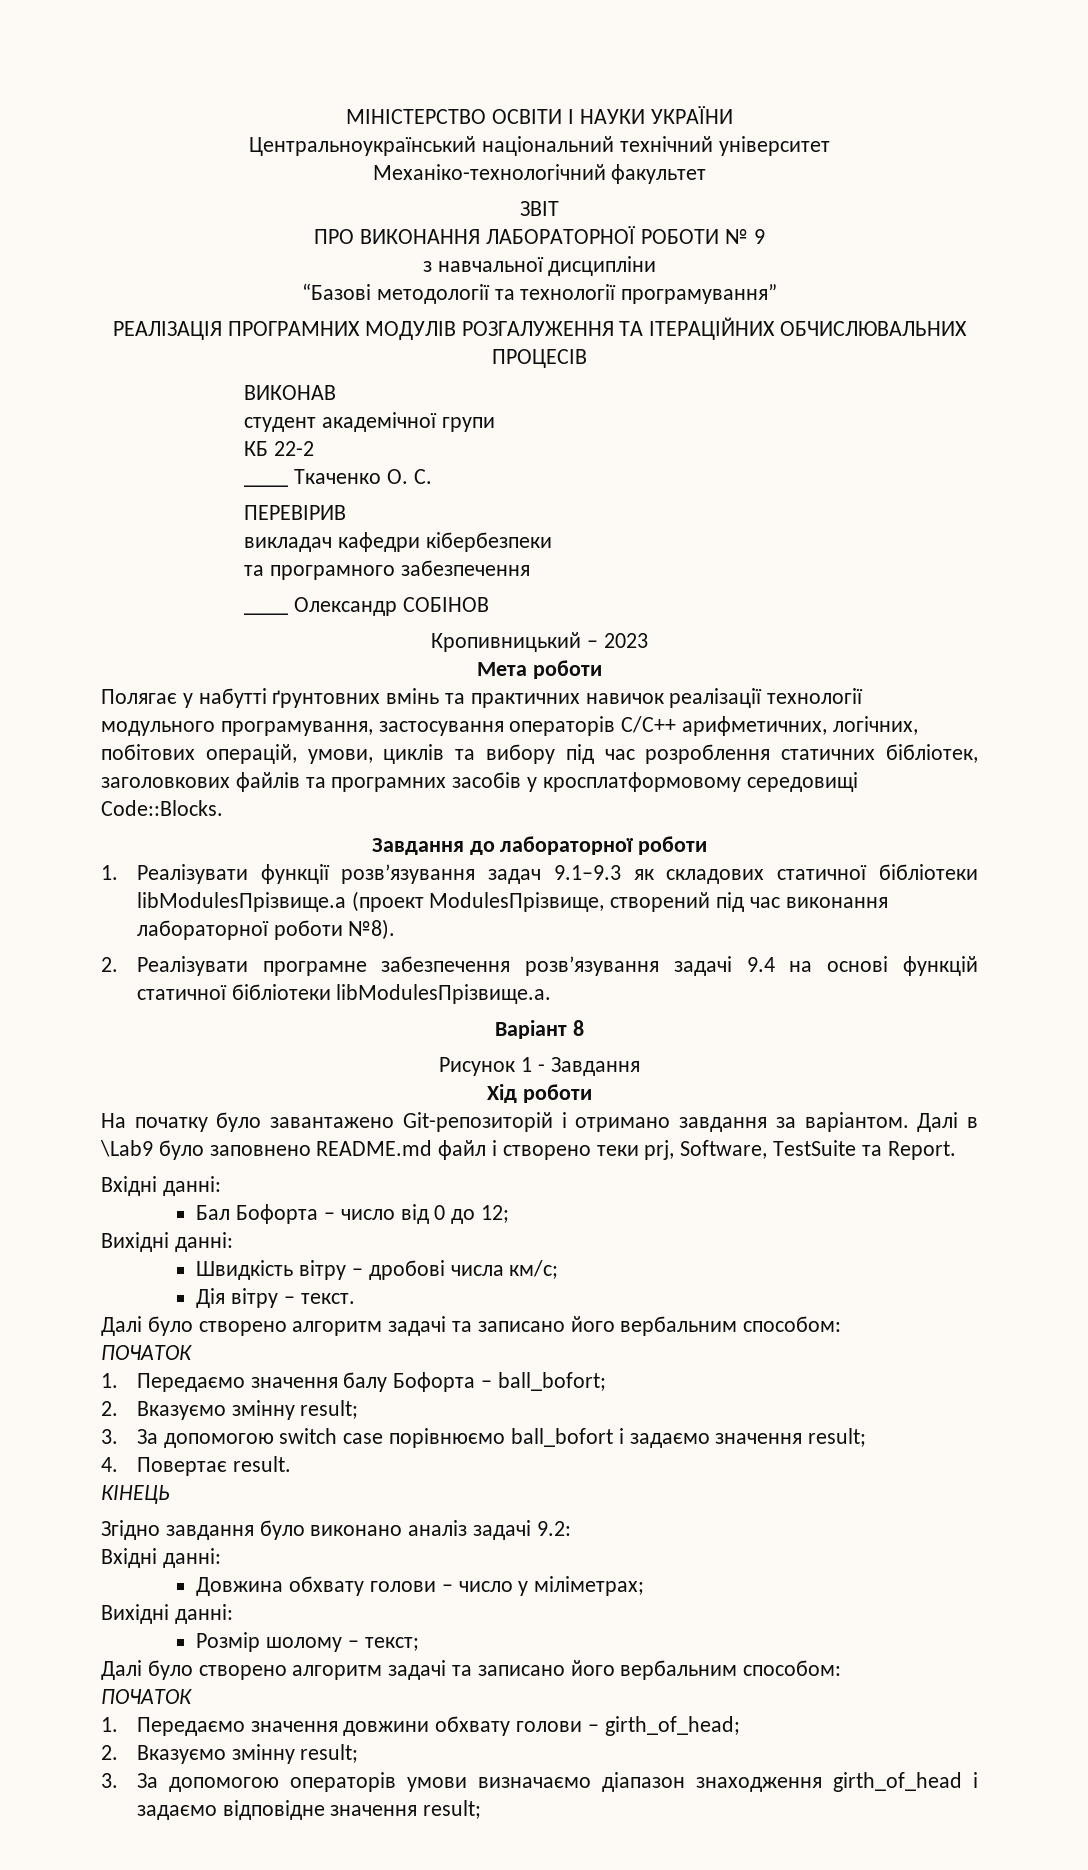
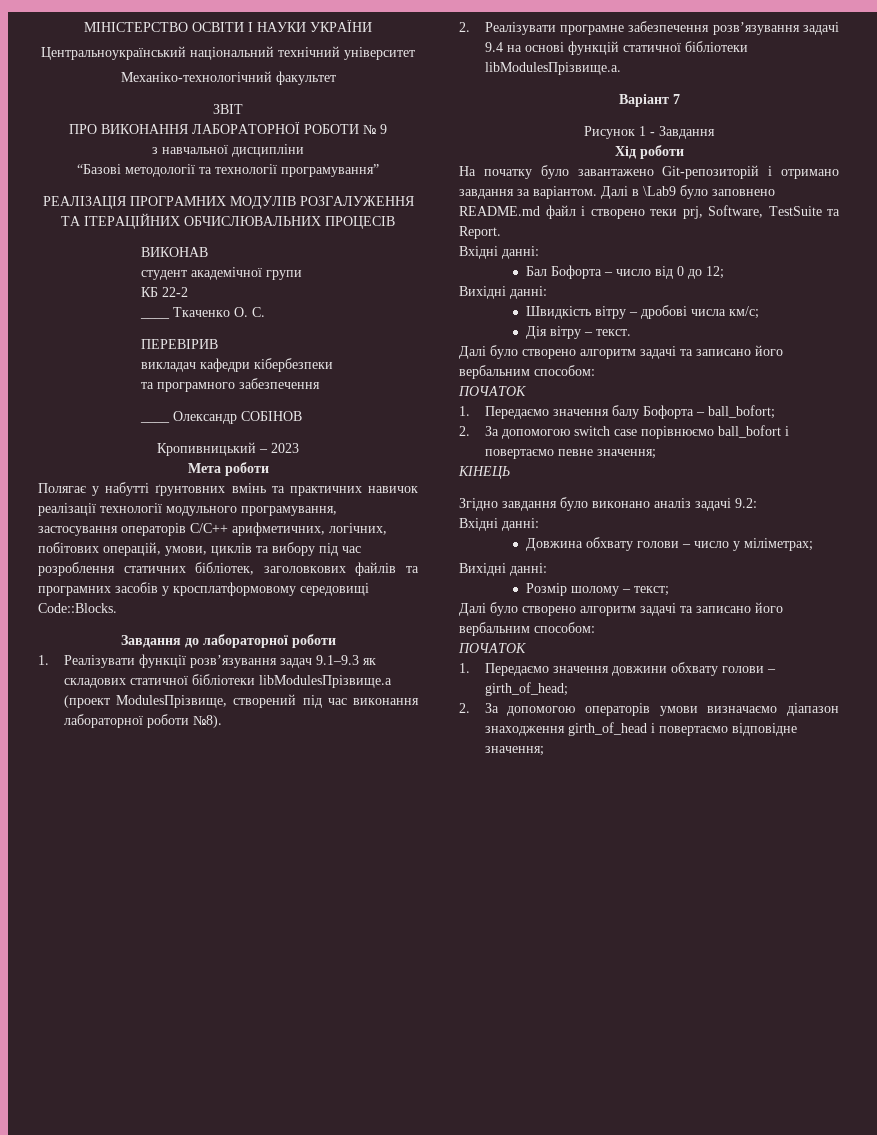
[572,1020,584,1036] 8 -> [672,94,680,104] 7
[136,1400,359,1420] [101,1429,118,1444] Вказуємо змінну result; // 3. -> (470, 431) none
[629,1428,867,1448] [101,1456,291,1476] задаємо значення result; // 4. Повертає result. -> [484,449,656,459] повертаємо певне значення;
[136,1744,359,1764] [101,1773,118,1788] Вказуємо змінну result; // 3. -> (470, 708) none
[136,1800,482,1820] задаємо відповідне значення result; -> [658,723,797,736] [484,746,544,756] повертаємо відповідне значення;

